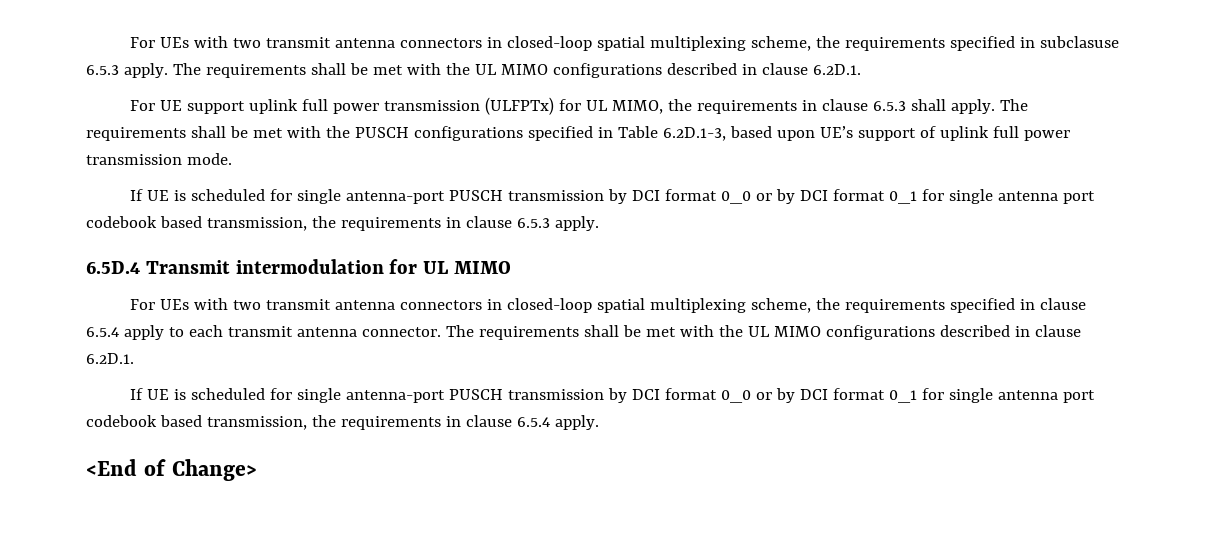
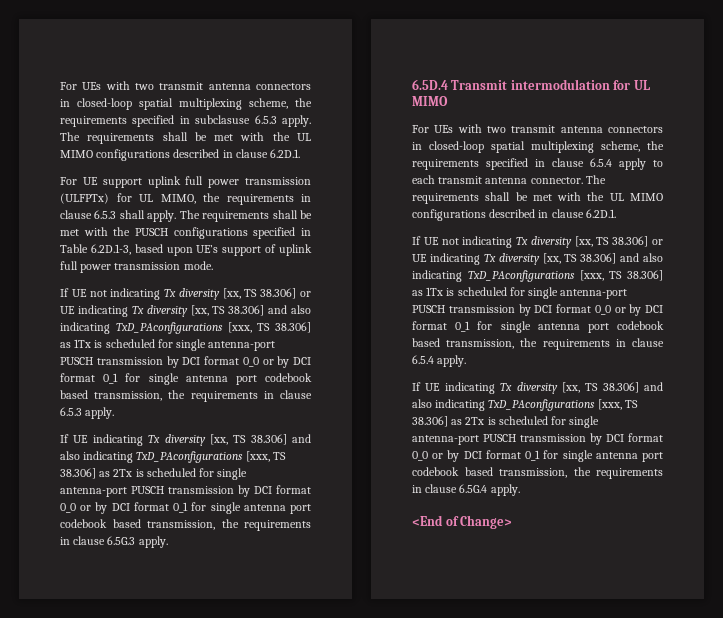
(169, 195) none -> [89,288,311,300] [60,305,311,317] [60,322,311,334] [60,339,92,348] not indicating Tx diversity [xx, TS 38.306] or UE indicating Tx diversity [xx, TS 38.306] and also indicating TxD_PAconfigurations [xxx, TS 38.306] as 1Tx
(599, 223) none -> [60,434,311,446] [60,451,286,463] [60,468,248,480] [60,485,311,497] [60,502,311,514] [60,519,311,531] [60,536,168,548] // If UE indicating Tx diversity [xx, TS 38.306] and also indicating TxD_PAconfigurations [xxx, TS 38.306] as 2Tx is scheduled for single antenna-port PUSCH transmission by DCI format 0_0 or by DCI format 0_1 for single antenna port codebook based transmission, the requirements in clause 6.5G.3 apply.
(169, 394) none -> [441,236,663,248] [412,253,663,265] [412,270,663,282] [412,287,444,296] not indicating Tx diversity [xx, TS 38.306] or UE indicating Tx diversity [xx, TS 38.306] and also indicating TxD_PAconfigurations [xxx, TS 38.306] as 1Tx
(599, 422) none -> [412,382,663,394] [412,399,638,411] [412,416,600,428] [412,433,663,445] [412,450,663,462] [412,467,663,479] [412,484,520,496] // If UE indicating Tx diversity [xx, TS 38.306] and also indicating TxD_PAconfigurations [xxx, TS 38.306] as 2Tx is scheduled for single antenna-port PUSCH transmission by DCI format 0_0 or by DCI format 0_1 for single antenna port codebook based transmission, the requirements in clause 6.5G.4 apply.

